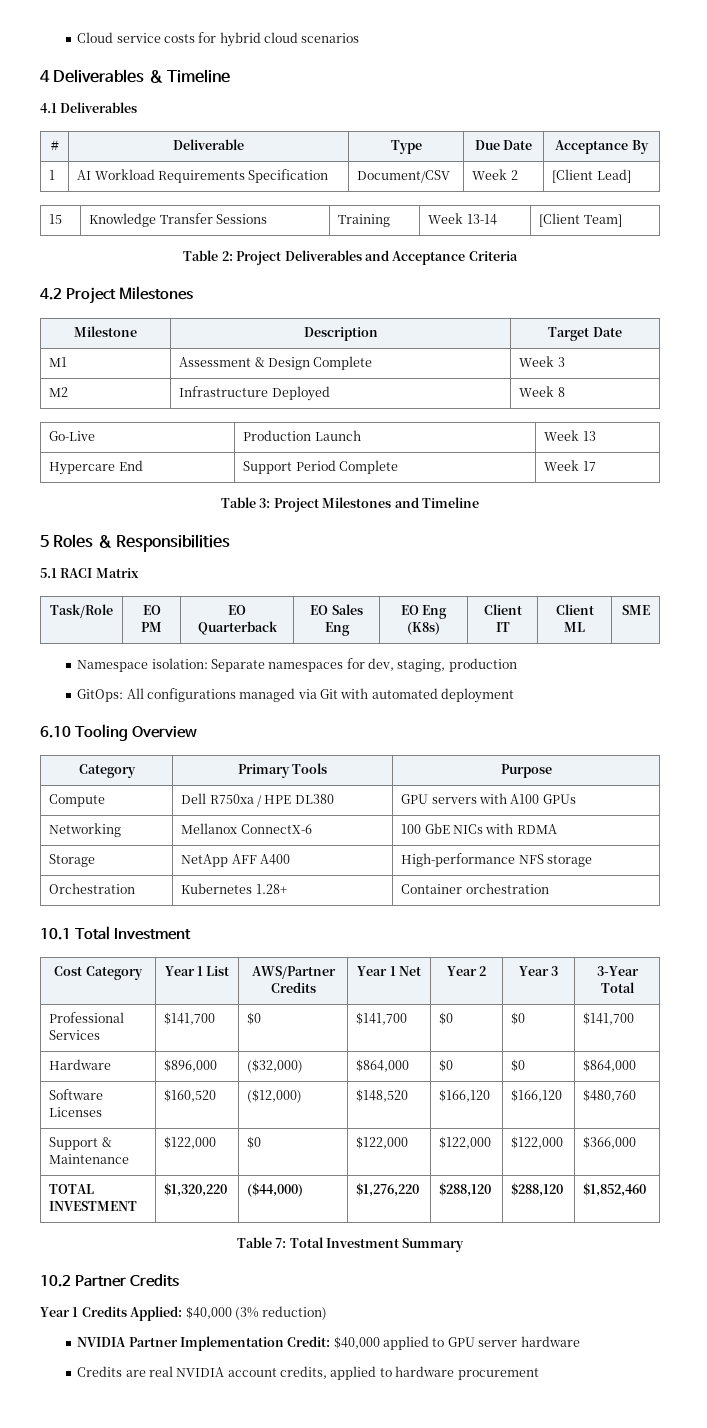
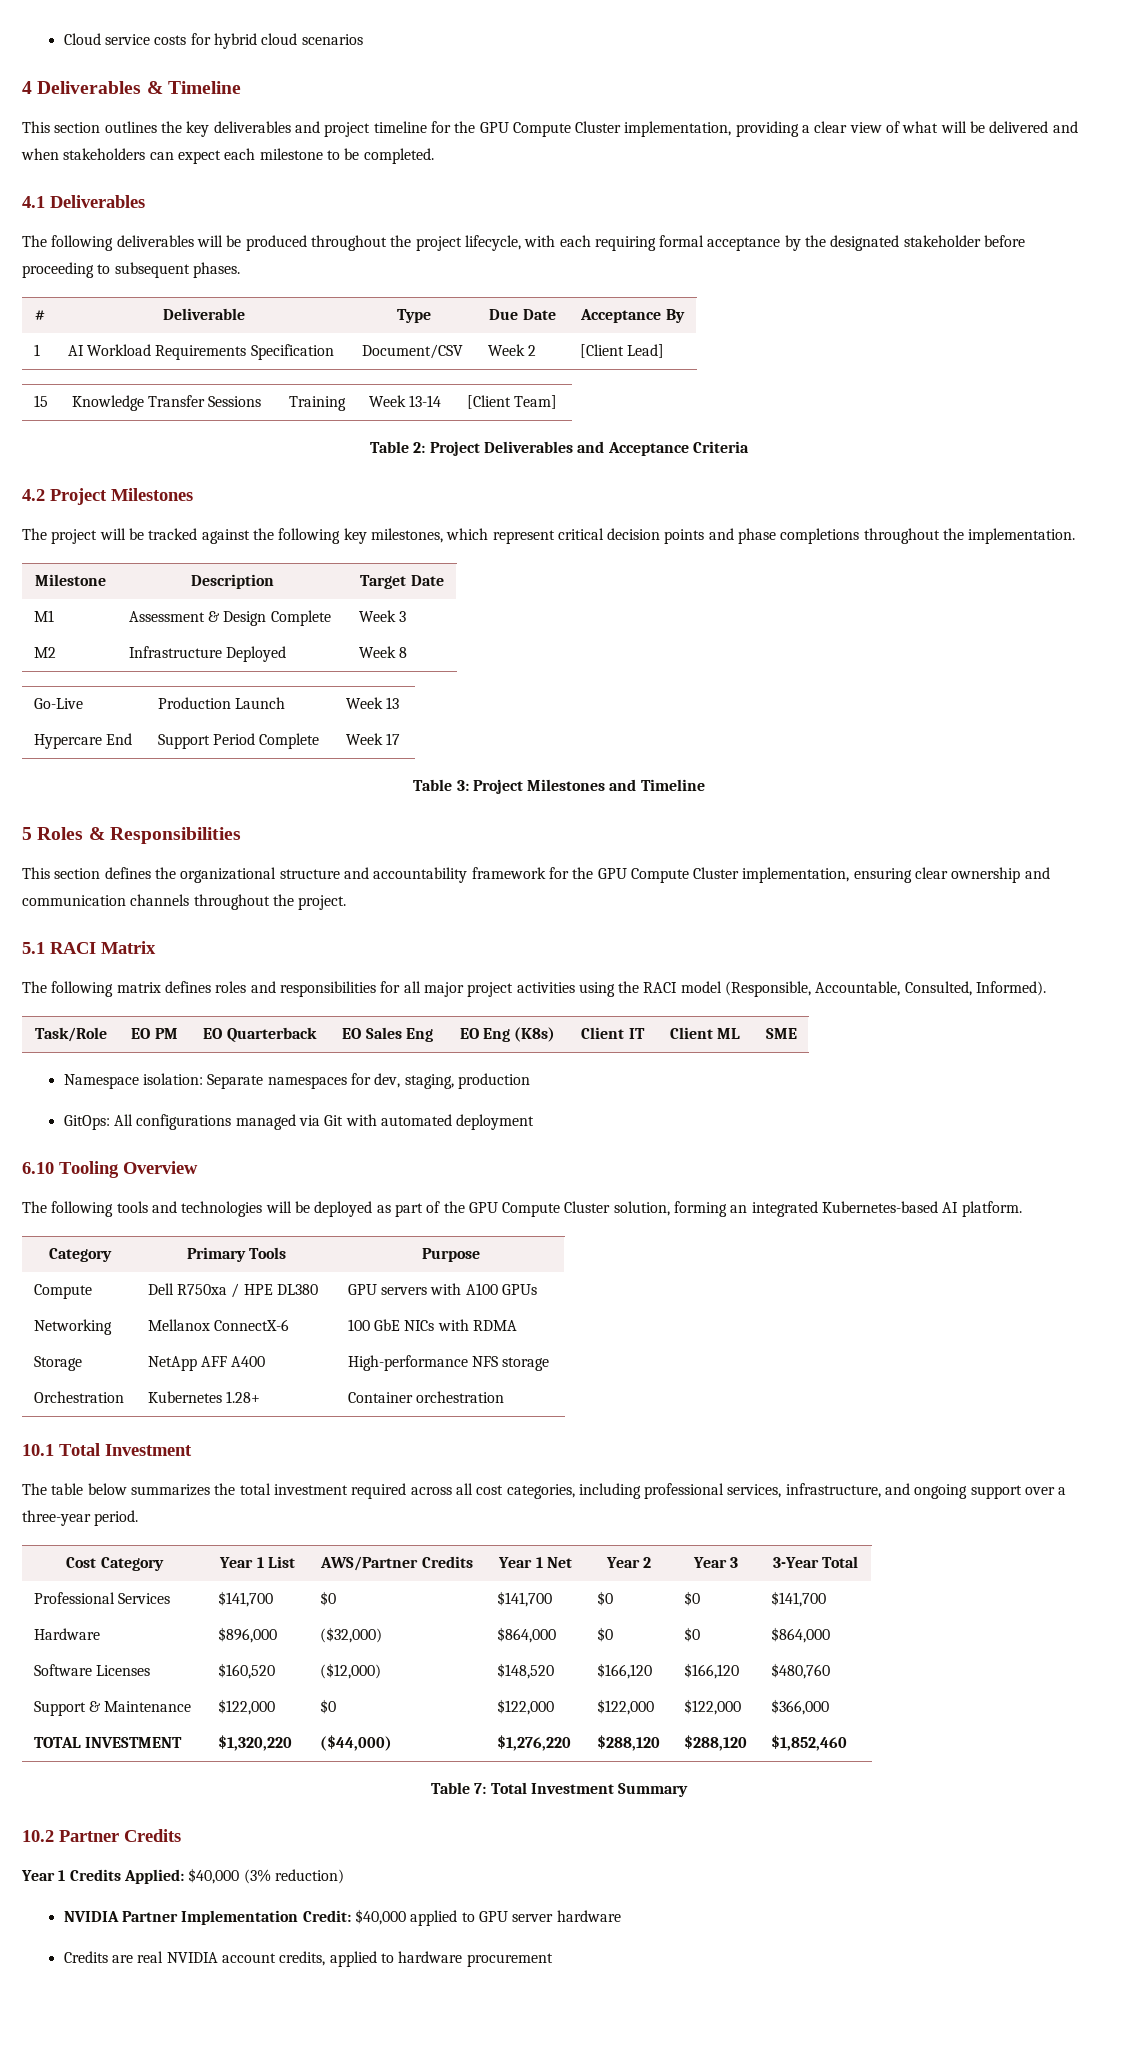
[40,102,138,113] 4.1 Deliverables -> [22,121,1078,137] [21,148,434,164] [22,195,145,208] [22,235,1026,251] [22,262,240,278] This section outlines the key deliverables and project timeline for the GPU Compute Cluster implementation, providing a clear view of what will be delivered and when stakeholders can expect each milestone to be completed. // 4.1 Deliverables // The following deliverables will be produced throughout the project lifecycle, with each requiring formal acceptance by the designated stakeholder before proceeding to subsequent phases.
(194, 293) none -> [22,528,1076,544] // The project will be tracked against the following key milestones, which represent critical decision points and phase completions throughout the implementation.
[40,568,139,578] 5.1 RACI Matrix -> [22,867,1050,883] [22,894,347,910] [22,941,156,954] [22,981,1047,997] This section defines the organizational structure and accountability framework for the GPU Compute Cluster implementation, ensuring clear ownership and communication channels throughout the project. // 5.1 RACI Matrix // The following matrix defines roles and responsibilities for all major project activities using the RACI model (Responsible, Accountable, Consulted, Informed).
(198, 732) none -> [22,1201,1022,1217] // The following tools and technologies will be deployed as part of the GPU Compute Cluster solution, forming an integrated Kubernetes-based AI platform.
(192, 934) none -> [22,1483,1067,1499] [22,1510,139,1526] // The table below summarizes the total investment required across all cost categories, including professional services, infrastructure, and ongoing support over a three-year period.

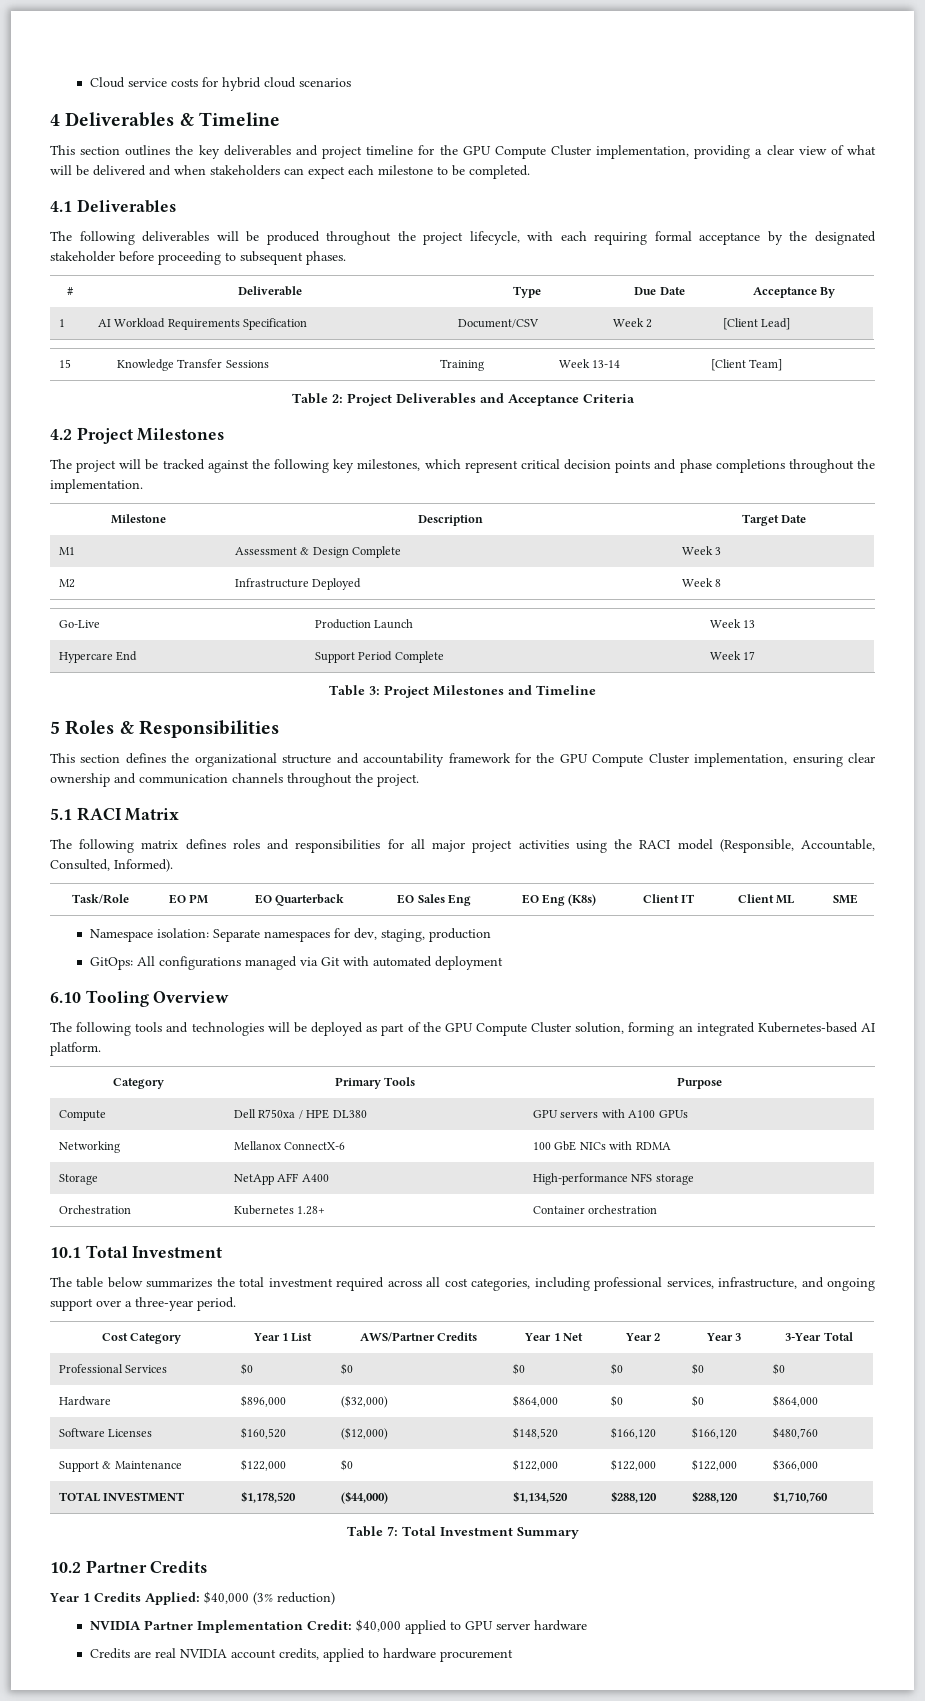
[217,1591,273,1607] [319,1591,336,1606] [496,1591,552,1607] [596,1591,613,1606] [683,1591,700,1606] [770,1591,826,1607] | $141,700 | $0 | $141,700 | $0 | $0 | $141,700 -> [241,1363,254,1375] [341,1363,354,1375] [513,1363,526,1375] [611,1363,624,1375] [692,1363,705,1375] [773,1363,786,1375] | $0 | $0 | $0 | $0 | $0 | $0
[217,1735,292,1751] $1,320,220 -> [241,1491,297,1503] $1,178,520
[496,1735,571,1751] $1,276,220 -> [513,1491,569,1503] $1,134,520
[770,1735,847,1751] $1,852,460 -> [773,1491,829,1503] $1,710,760

